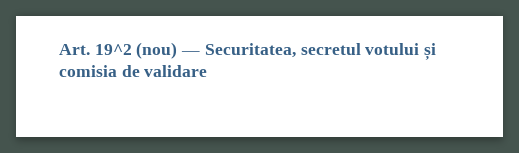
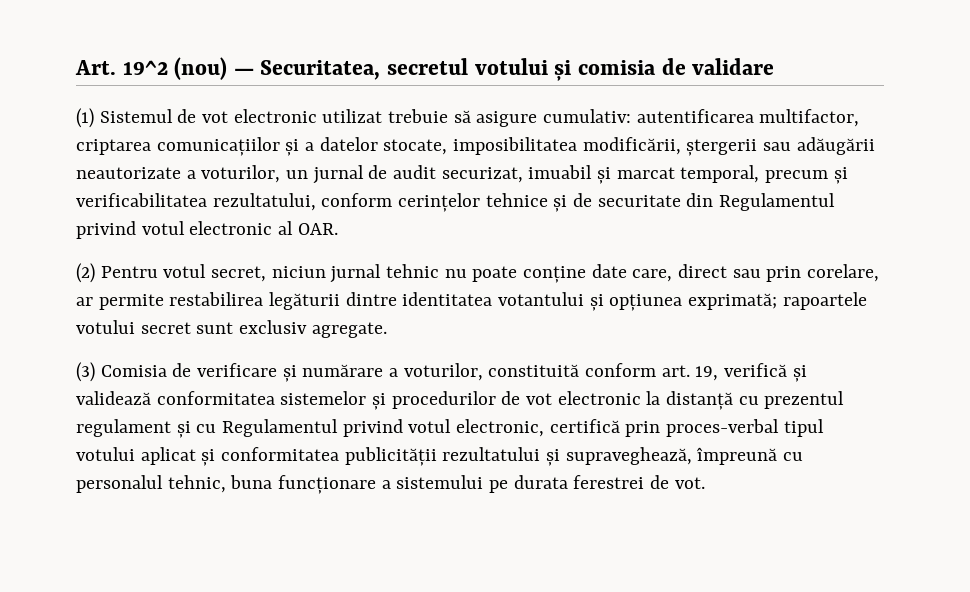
(208, 71) none -> [76,108,860,128] [76,137,875,156] [76,165,848,184] [76,193,836,212] [76,221,338,239] [76,263,880,283] [76,292,867,311] [76,320,387,338] [76,362,807,382] [76,391,845,410] [76,419,824,438] [76,447,804,466] [76,475,705,494] // (1) Sistemul de vot electronic utilizat trebuie să asigure cumulativ: autentificarea multifactor, criptarea comunicațiilor și a datelor stocate, imposibilitatea modificării, ștergerii sau adăugării neautorizate a voturilor, un jurnal de audit securizat, imuabil și marcat temporal, precum și verificabilitatea rezultatului, conform cerințelor tehnice și de securitate din Regulamentul privind votul electronic al OAR. // (2) Pentru votul secret, niciun jurnal tehnic nu poate conține date care, direct sau prin corelare, ar permite restabilirea legăturii dintre identitatea votantului și opțiunea exprimată; rapoartele votului secret sunt exclusiv agregate. // (3) Comisia de verificare și numărare a voturilor, constituită conform art. 19, verifică și validează conformitatea sistemelor și procedurilor de vot electronic la distanță cu prezentul regulament și cu Regulamentul privind votul electronic, certifică prin proces-verbal tipul votului aplicat și conformitatea publicității rezultatului și supraveghează, împreună cu personalul tehnic, buna funcționare a sistemului pe durata ferestrei de vot.

